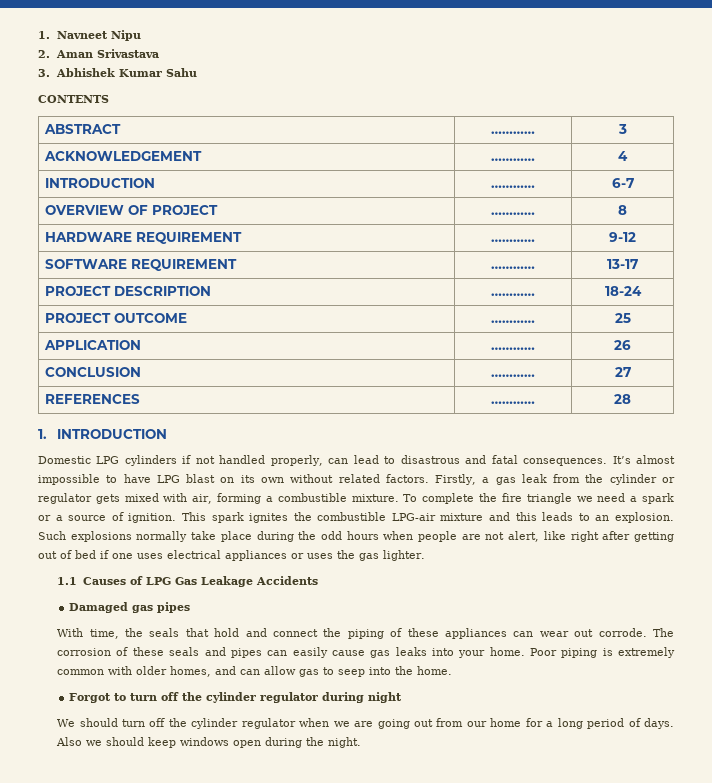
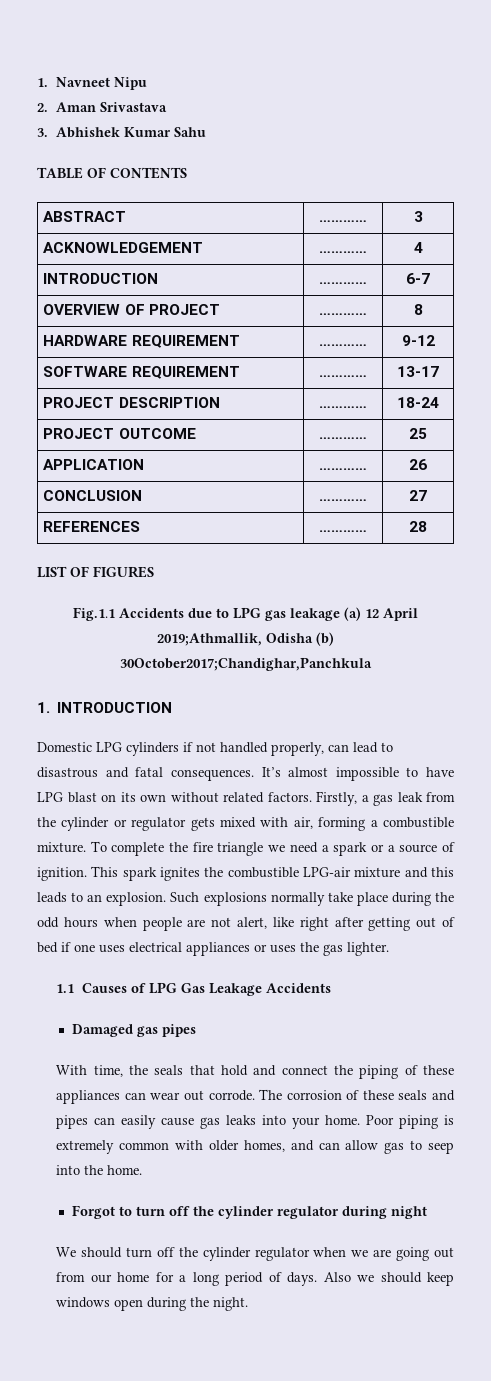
(198, 72) none -> [37,167,106,179] TABLE OF
(631, 399) none -> [37,566,154,578] [73,607,418,621] [157,632,334,646] [120,657,372,671] // LIST OF FIGURES // Fig.1.1 Accidents due to LPG gas leakage (a) 12 April 2019;Athmallik, Odisha (b) 30October2017;Chandighar,Panchkula

